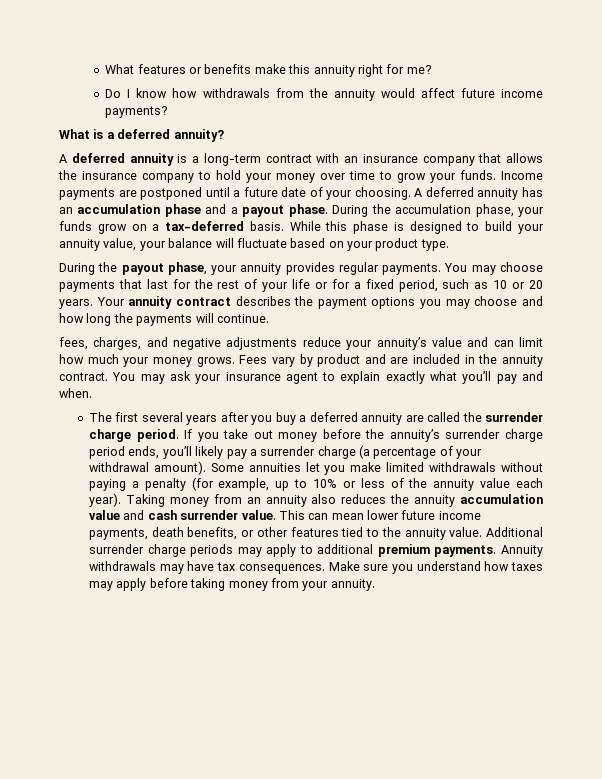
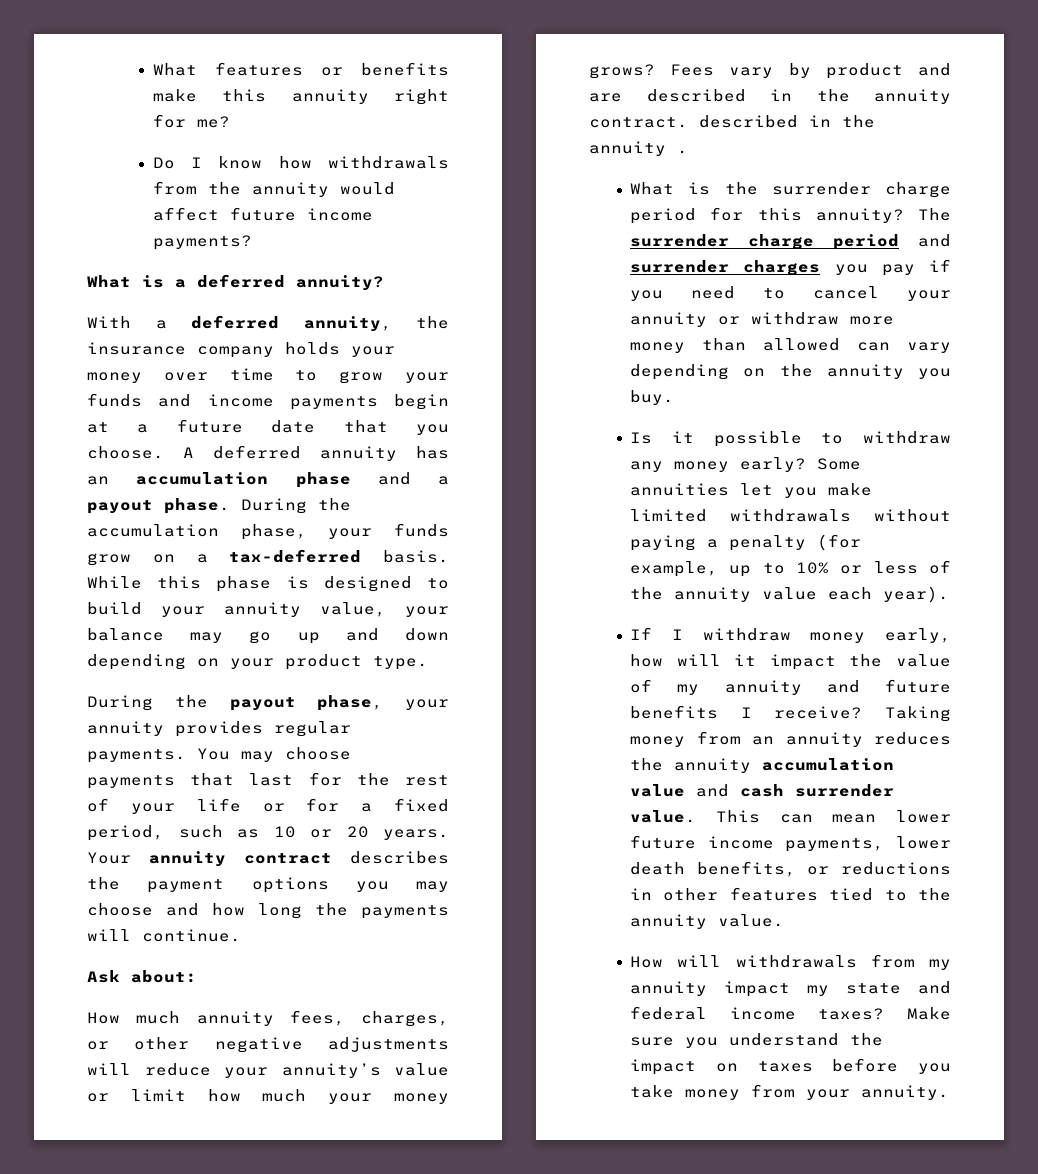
[59,153,543,166] A deferred annuity is a long-term contract with an insurance company that allows -> [87,315,392,332] With a deferred annuity,
[198,170,241,180] to hold -> [285,342,340,355] holds
[460,170,543,180] [59,187,411,200] funds. Income payments are postponed until a future date of your choosing. -> [87,393,449,410] [87,419,449,435] [87,446,164,459] funds and income payments begin at a future date that you choose.
[215,238,326,248] will fluctuate based -> [190,628,449,644] [87,654,186,670] may go up and down depending
[59,337,168,350] fees, charges, and -> [87,970,197,983] [87,1010,449,1027] [87,1037,190,1050] Ask about: // How much annuity fees, charges, or other
(298, 343) none -> [87,1063,131,1075] will
[467,337,514,347] and can -> [87,1093,109,1102] or
[196,357,235,367] grows. -> [589,64,655,79] grows?
[413,354,461,364] included -> [646,89,746,102] described
[112,371,544,384] [59,388,92,398] [89,412,543,425] [89,429,543,442] [89,445,483,459] [89,461,206,475] You may ask your insurance agent to explain exactly what you’ll pay and when. // The first several years after you buy a deferred annuity are called the surrender charge period. If you take out money before the annuity’s surrender charge period ends, you’ll likely pay a surrender charge (a percentage of your withdrawal amount). -> [699,115,875,128] [589,141,688,156] [630,182,951,198] [630,207,951,224] [630,234,951,250] [630,259,951,276] [630,286,951,301] [630,312,895,327] [630,338,951,353] [630,364,951,380] [630,390,675,405] [630,431,951,447] [630,457,807,472] described in the annuity . // What is the surrender charge period for this annuity? The surrender charge period and surrender charges you pay if you need to cancel your annuity or withdraw more money than allowed can vary depending on the annuity you buy. // Is it possible to withdraw any money early?
(122, 500) none -> [630,627,951,643] [630,654,951,670] [630,679,951,695] [630,705,863,719] // If I withdraw money early, how will it impact the value of my annuity and future benefits I receive?
[311,494,337,504] also -> (863, 739) none
(149, 534) none -> [896,836,951,849] lower
(255, 533) none -> [841,862,951,875] [630,888,653,900] reductions in
[486,527,543,537] [89,544,544,557] [89,561,543,574] [89,578,226,591] Additional surrender charge periods may apply to additional premium payments. Annuity withdrawals may have tax consequences. Make sure you understand how taxes may apply before taking -> [630,954,951,970] [630,981,951,997] [630,1006,951,1020] [630,1033,884,1048] [630,1058,951,1075] [630,1085,675,1098] // How will withdrawals from my annuity impact my state and federal income taxes? Make sure you understand the impact on taxes before you take

